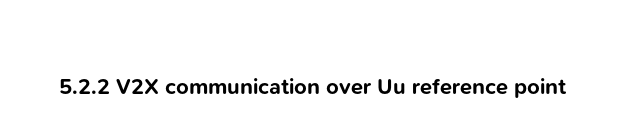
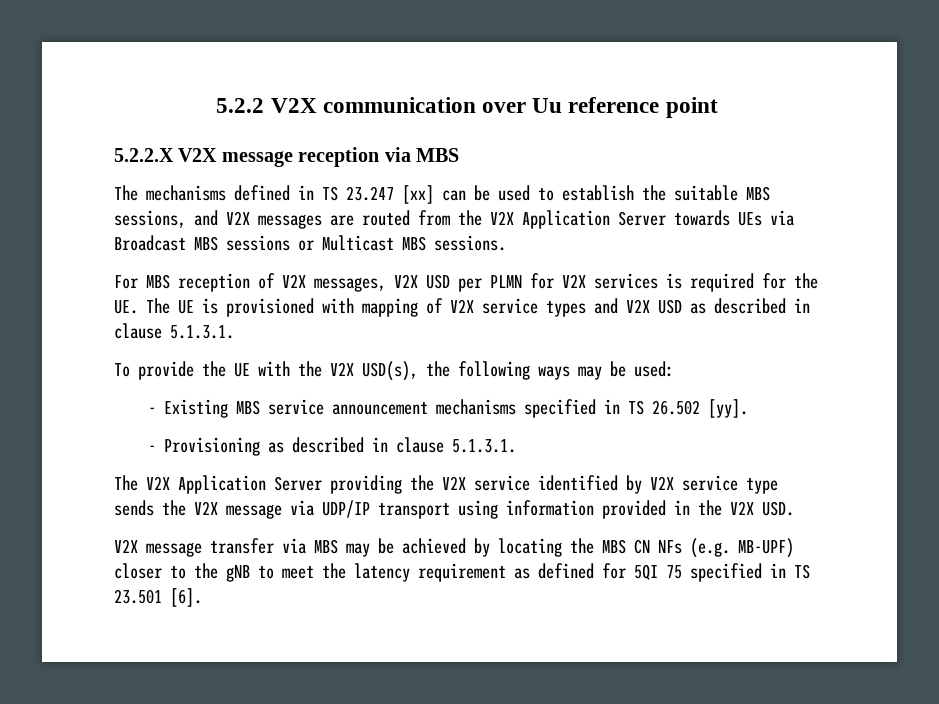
(567, 88) none -> [114,147,459,167] [114,185,770,204] [114,210,794,229] [114,235,506,251] [114,273,818,292] [114,298,810,317] [114,323,234,339] [114,361,674,381] [148,399,749,418] [148,437,517,456] [114,475,778,494] [114,500,794,519] [114,538,794,558] [114,563,810,582] [114,588,202,607] // 5.2.2.X V2X message reception via MBS // The mechanisms defined in TS 23.247 [xx] can be used to establish the suitable MBS sessions, and V2X messages are routed from the V2X Application Server towards UEs via Broadcast MBS sessions or Multicast MBS sessions. // For MBS reception of V2X messages, V2X USD per PLMN for V2X services is required for the UE. The UE is provisioned with mapping of V2X service types and V2X USD as described in clause 5.1.3.1. // To provide the UE with the V2X USD(s), the following ways may be used: // - Existing MBS service announcement mechanisms specified in TS 26.502 [yy]. // - Provisioning as described in clause 5.1.3.1. // The V2X Application Server providing the V2X service identified by V2X service type sends the V2X message via UDP/IP transport using information provided in the V2X USD. // V2X message transfer via MBS may be achieved by locating the MBS CN NFs (e.g. MB-UPF) closer to the gNB to meet the latency requirement as defined for 5QI 75 specified in TS 23.501 [6].

